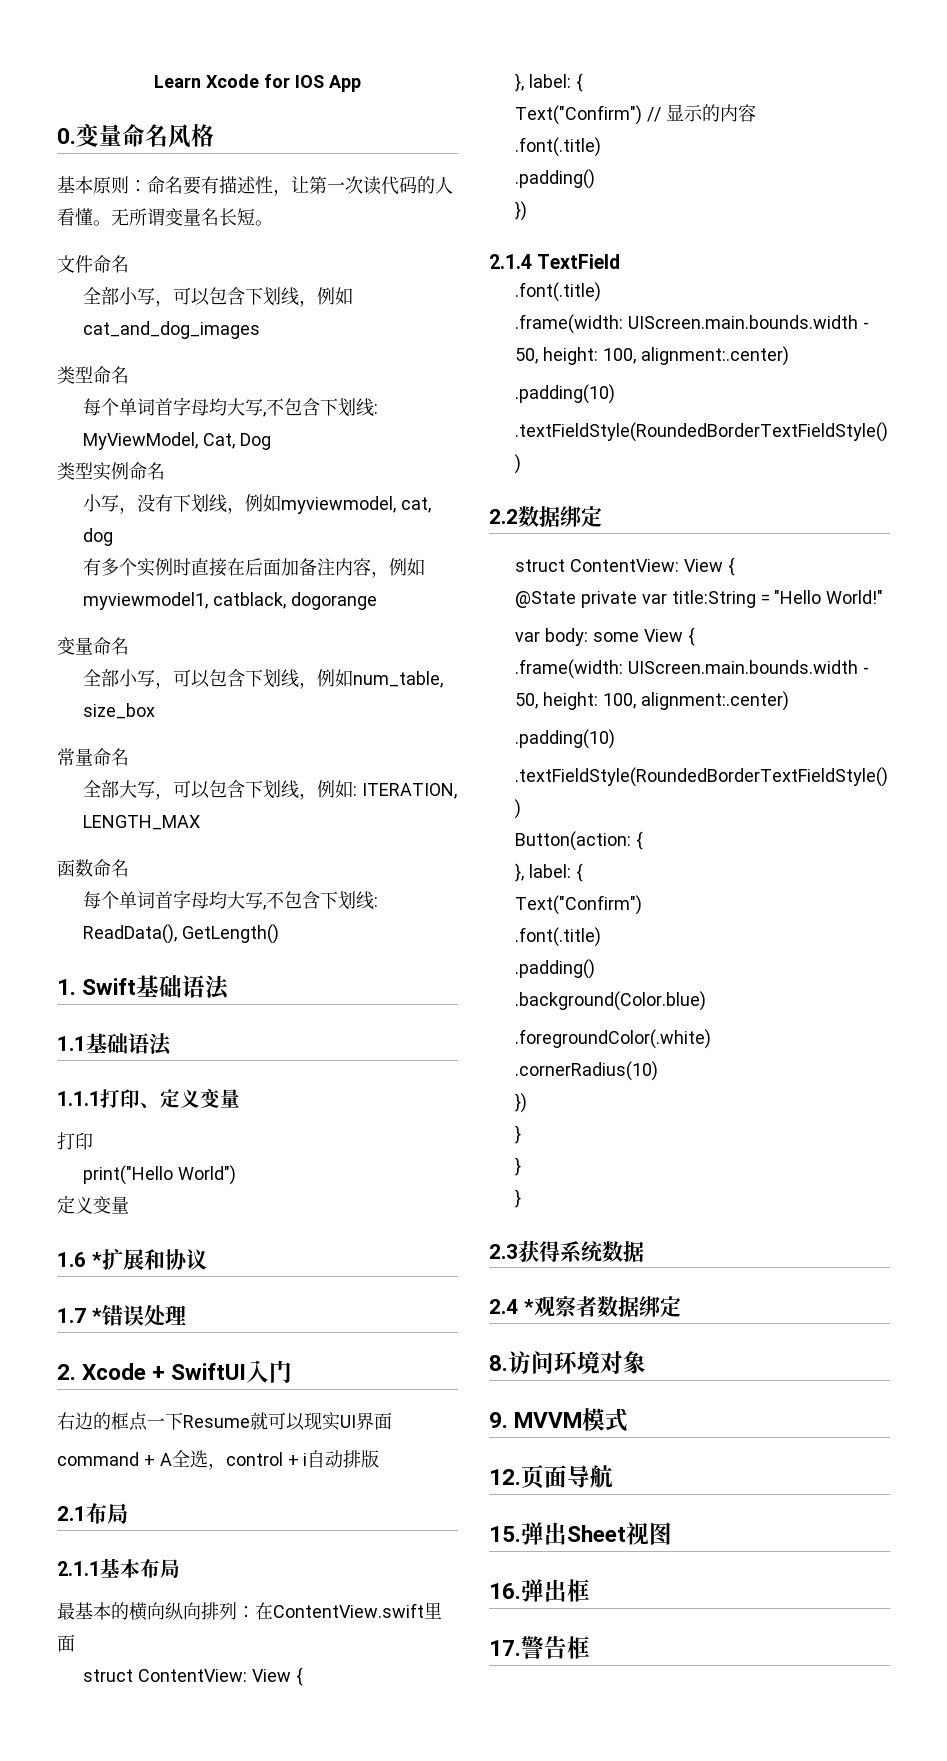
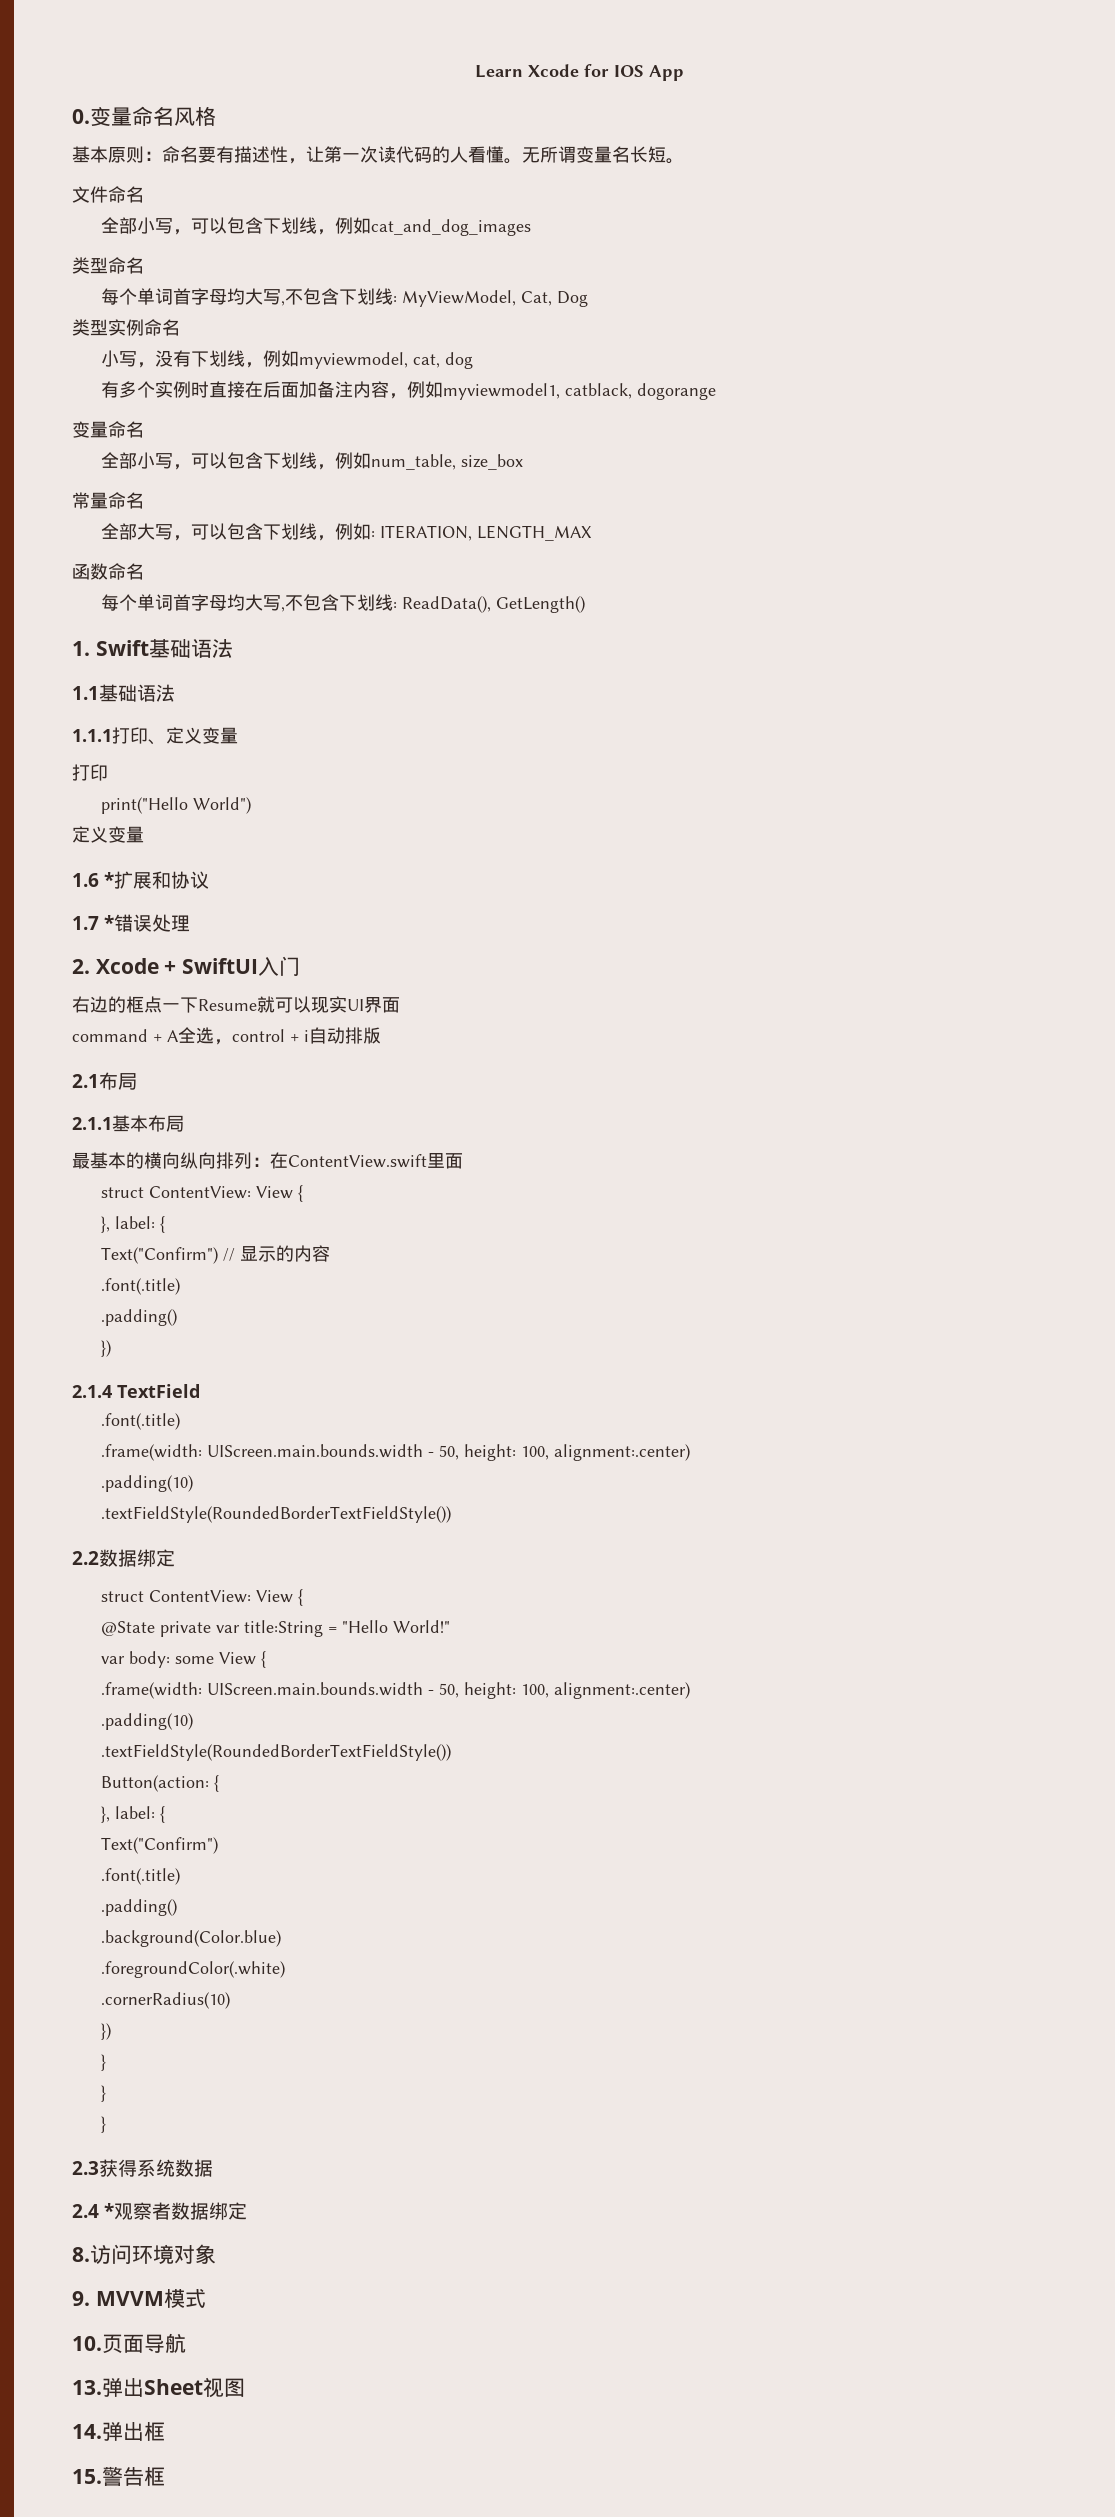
[489,1469,521,1485] 12. -> [72,2336,102,2351] 10.
[489,1526,521,1542] 15. -> [72,2380,102,2395] 13.
[489,1583,521,1599] 16. -> [72,2424,102,2439] 14.
[489,1640,521,1656] 17. -> [72,2469,102,2484] 15.

